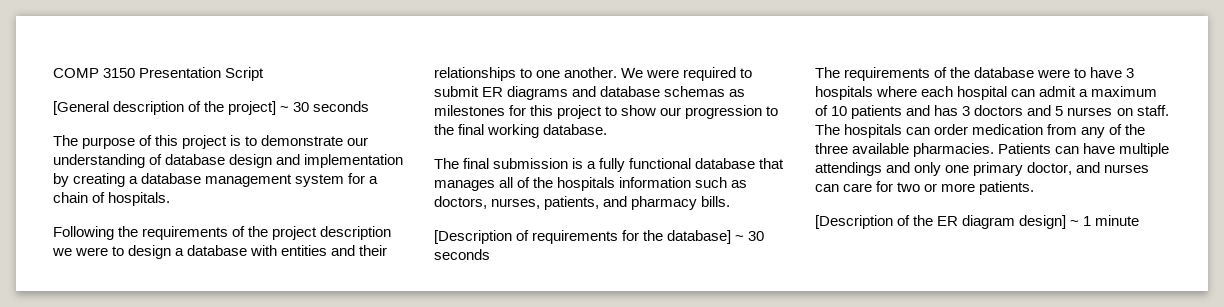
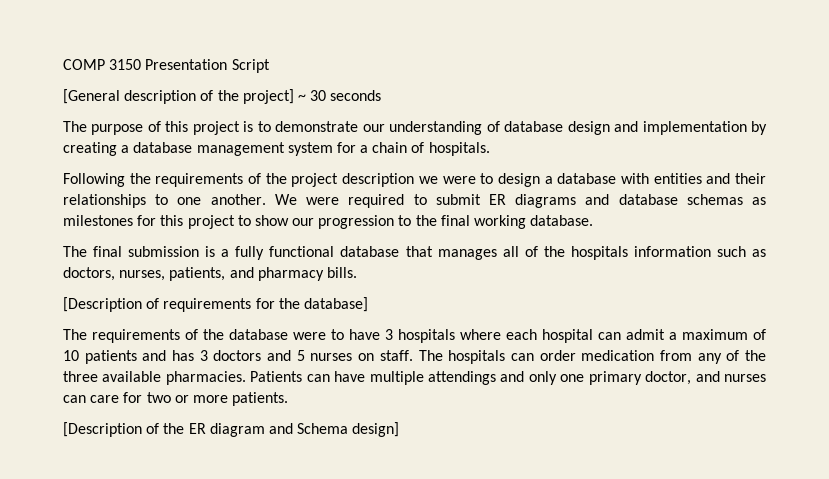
[735,231,765,241] [434,249,490,260] ~ 30 seconds -> (368, 304) none
[1019,215,1140,229] design] ~ 1 minute -> [268,422,400,437] and Schema design]

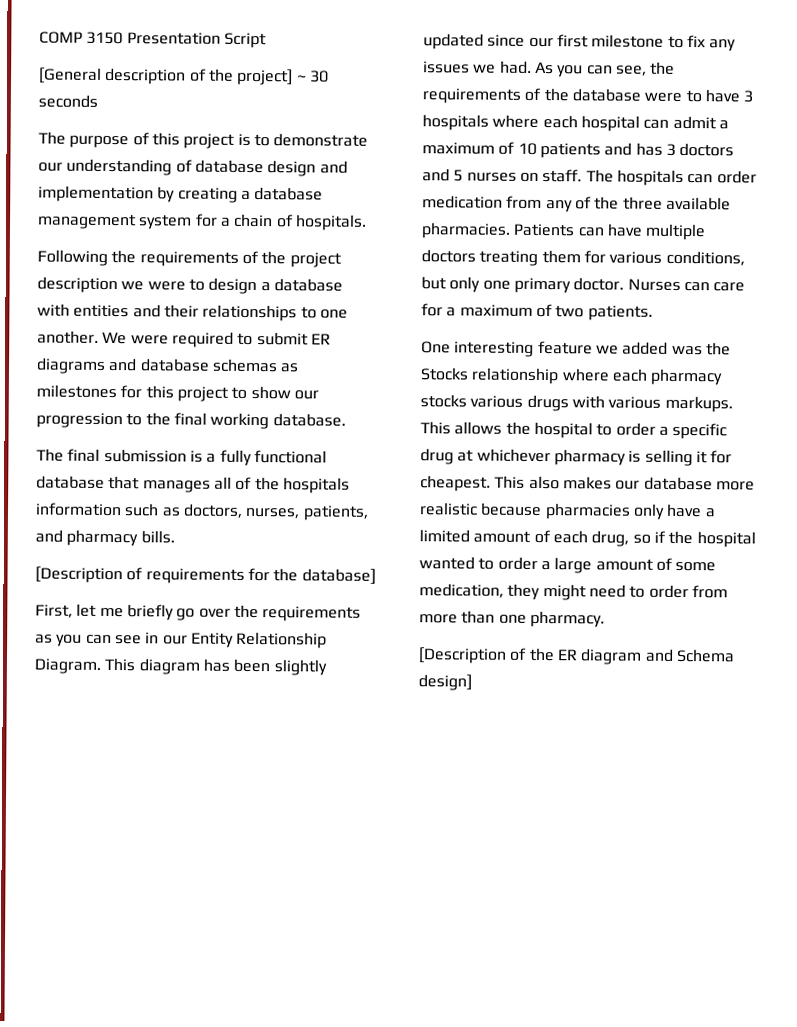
[63,329,87,340] The -> [35,603,362,622] [35,631,328,649] [34,657,327,676] [423,33,737,52] [423,60,676,78] First, let me briefly go over the requirements as you can see in our Entity Relationship Diagram. This diagram has been slightly updated since our first milestone to fix any issues we had. As you can see, the
[428,371,767,385] [63,392,289,406] attendings and only one primary doctor, and nurses can care for two or more patients. -> [421,249,745,266] [421,276,746,294] [421,303,653,321] [421,340,731,357] [420,367,724,386] [420,394,733,413] [420,421,728,440] [420,448,733,467] [420,475,755,492] [419,502,716,520] [419,529,756,548] [419,556,717,574] [419,583,728,601] [419,610,605,628] doctors treating them for various conditions, but only one primary doctor. Nurses can care for a maximum of two patients. // One interesting feature we added was the Stocks relationship where each pharmacy stocks various drugs with various markups. This allows the hospital to order a specific drug at whichever pharmacy is selling it for cheapest. This also makes our database more realistic because pharmacies only have a limited amount of each drug, so if the hospital wanted to order a large amount of some medication, they might need to order from more than one pharmacy.

